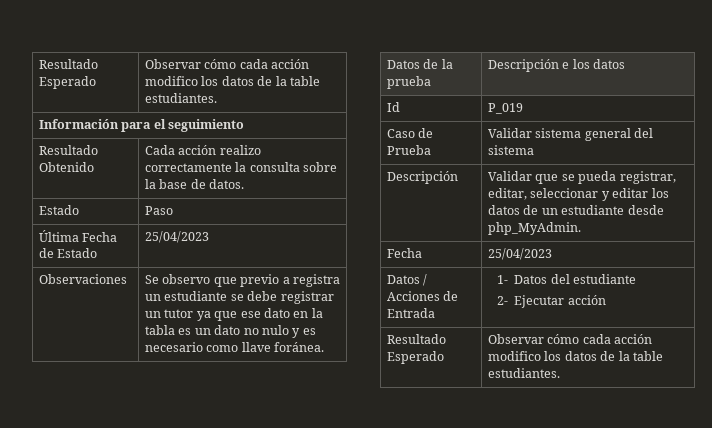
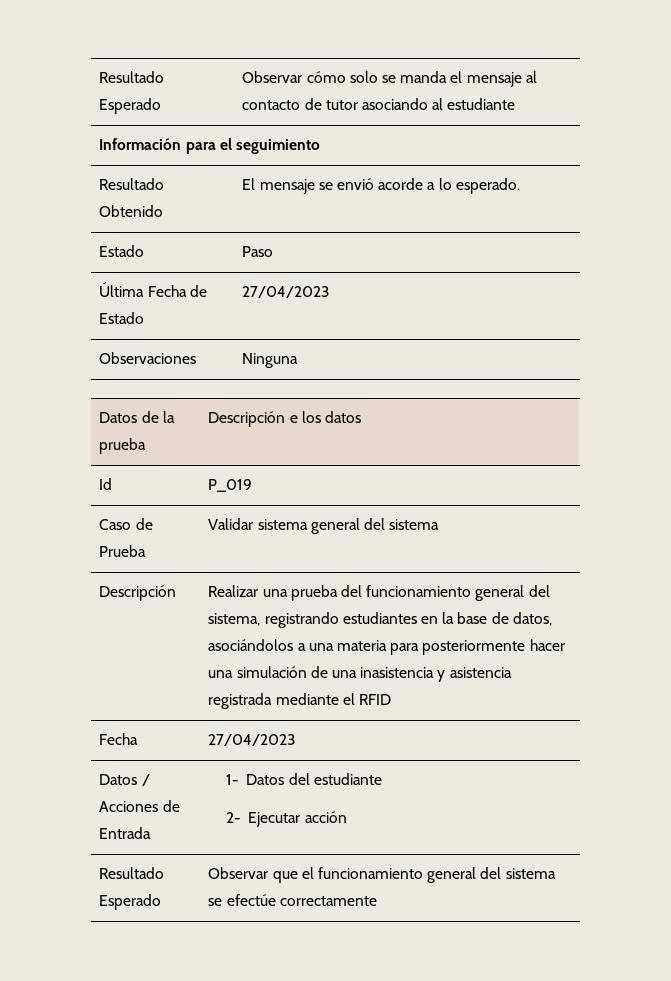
[38,59,98,69] [38,76,96,89] [144,59,310,69] [144,76,320,86] [144,93,217,103] Resultado Esperado | Observar cómo cada acción modifico los datos de la table estudiantes. -> [99,71,165,83] [99,98,162,114] [242,71,537,87] [242,98,516,110] Resultado Esperado | Observar cómo solo se manda el mensaje al contacto de tutor asociando al estudiante
[144,145,261,155] [144,162,338,172] [144,179,245,189] Cada acción realizo correctamente la consulta sobre la base de datos. -> [242,178,520,194] El mensaje se envió acorde a lo esperado.
[144,231,209,243] 25/04/2023 -> [242,286,330,298] 27/04/2023
[144,274,340,287] [144,291,334,304] [144,308,323,321] [144,325,316,338] [144,342,325,352] Se observo que previo a registra un estudiante se debe registrar un tutor ya que ese dato en la tabla es un dato no nulo y es necesario como llave foránea. -> [242,353,299,368] Ninguna
[487,171,676,184] [487,188,669,201] [487,205,664,215] [487,222,581,235] Validar que se pueda registrar, editar, seleccionar y editar los datos de un estudiante desde php_MyAdmin. -> [208,585,550,601] [208,612,552,628] [208,639,565,655] [208,666,512,682] [208,693,391,709] Realizar una prueba del funcionamiento general del sistema, registrando estudiantes en la base de datos, asociándolos a una materia para posteriormente hacer una simulación de una inasistencia y asistencia registrada mediante el RFID
[487,248,552,260] 25/04/2023 -> [208,734,296,746] 27/04/2023
[547,334,653,344] [487,351,663,361] [487,368,560,378] cómo cada acción modifico los datos de la table estudiantes. -> [272,867,556,883] [208,894,377,906] que el funcionamiento general del sistema se efectúe correctamente

